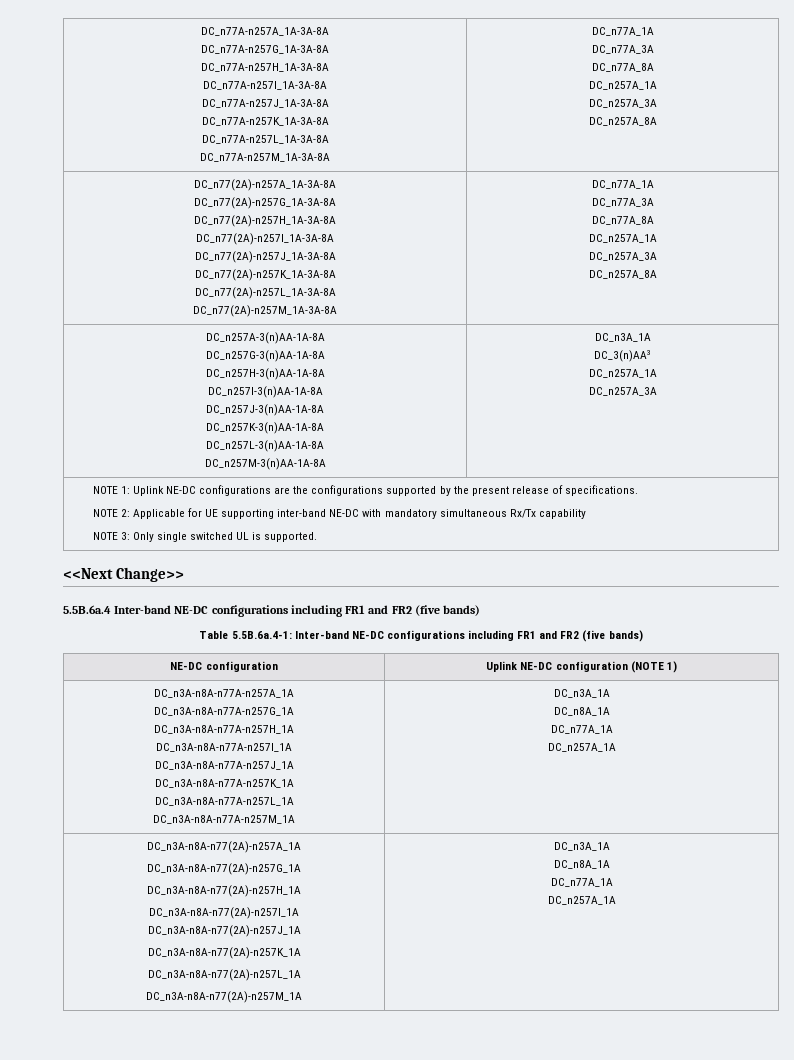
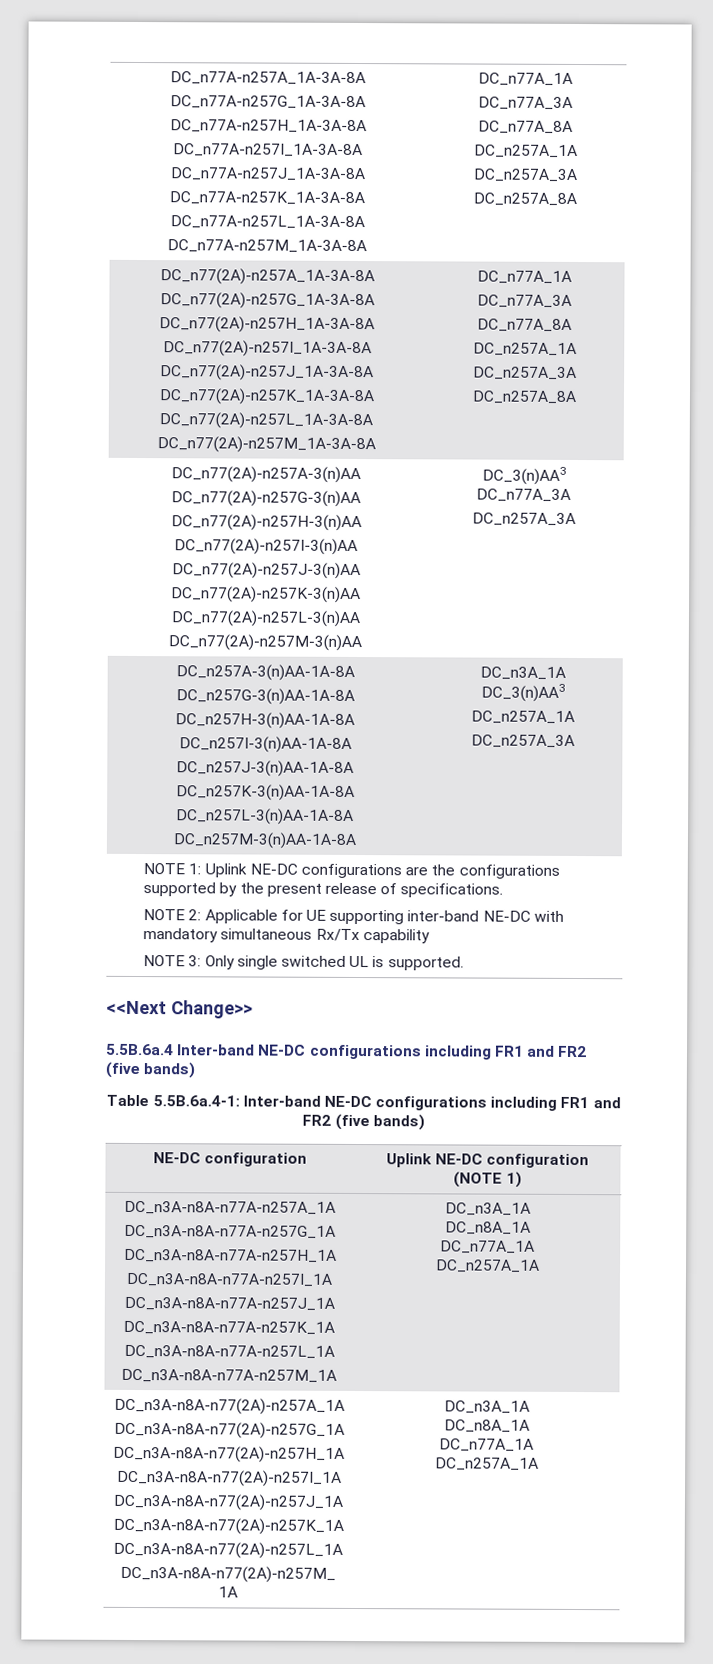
(657, 274) none -> [171,466,361,484] [171,490,361,508] [170,514,362,532] [174,538,358,556] [171,562,361,580] [171,586,361,604] [170,610,361,628] [168,634,362,652] [481,466,566,485] [476,488,571,502] [471,512,576,526] // DC_n77(2A)-n257A-3(n)AA // DC_n77(2A)-n257G-3(n)AA // DC_n77(2A)-n257H-3(n)AA // DC_n77(2A)-n257I-3(n)AA // DC_n77(2A)-n257J-3(n)AA // DC_n77(2A)-n257K-3(n)AA // DC_n77(2A)-n257L-3(n)AA // DC_n77(2A)-n257M-3(n)AA | DC_3(n)AA3 // DC_n77A_3A // DC_n257A_3A

